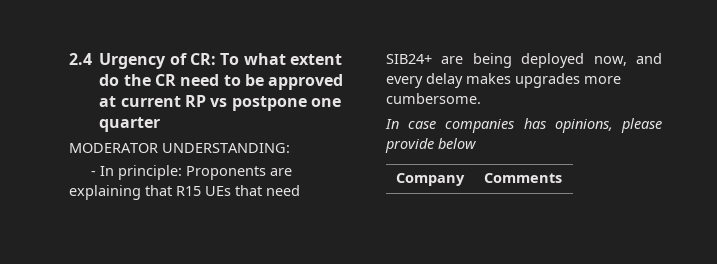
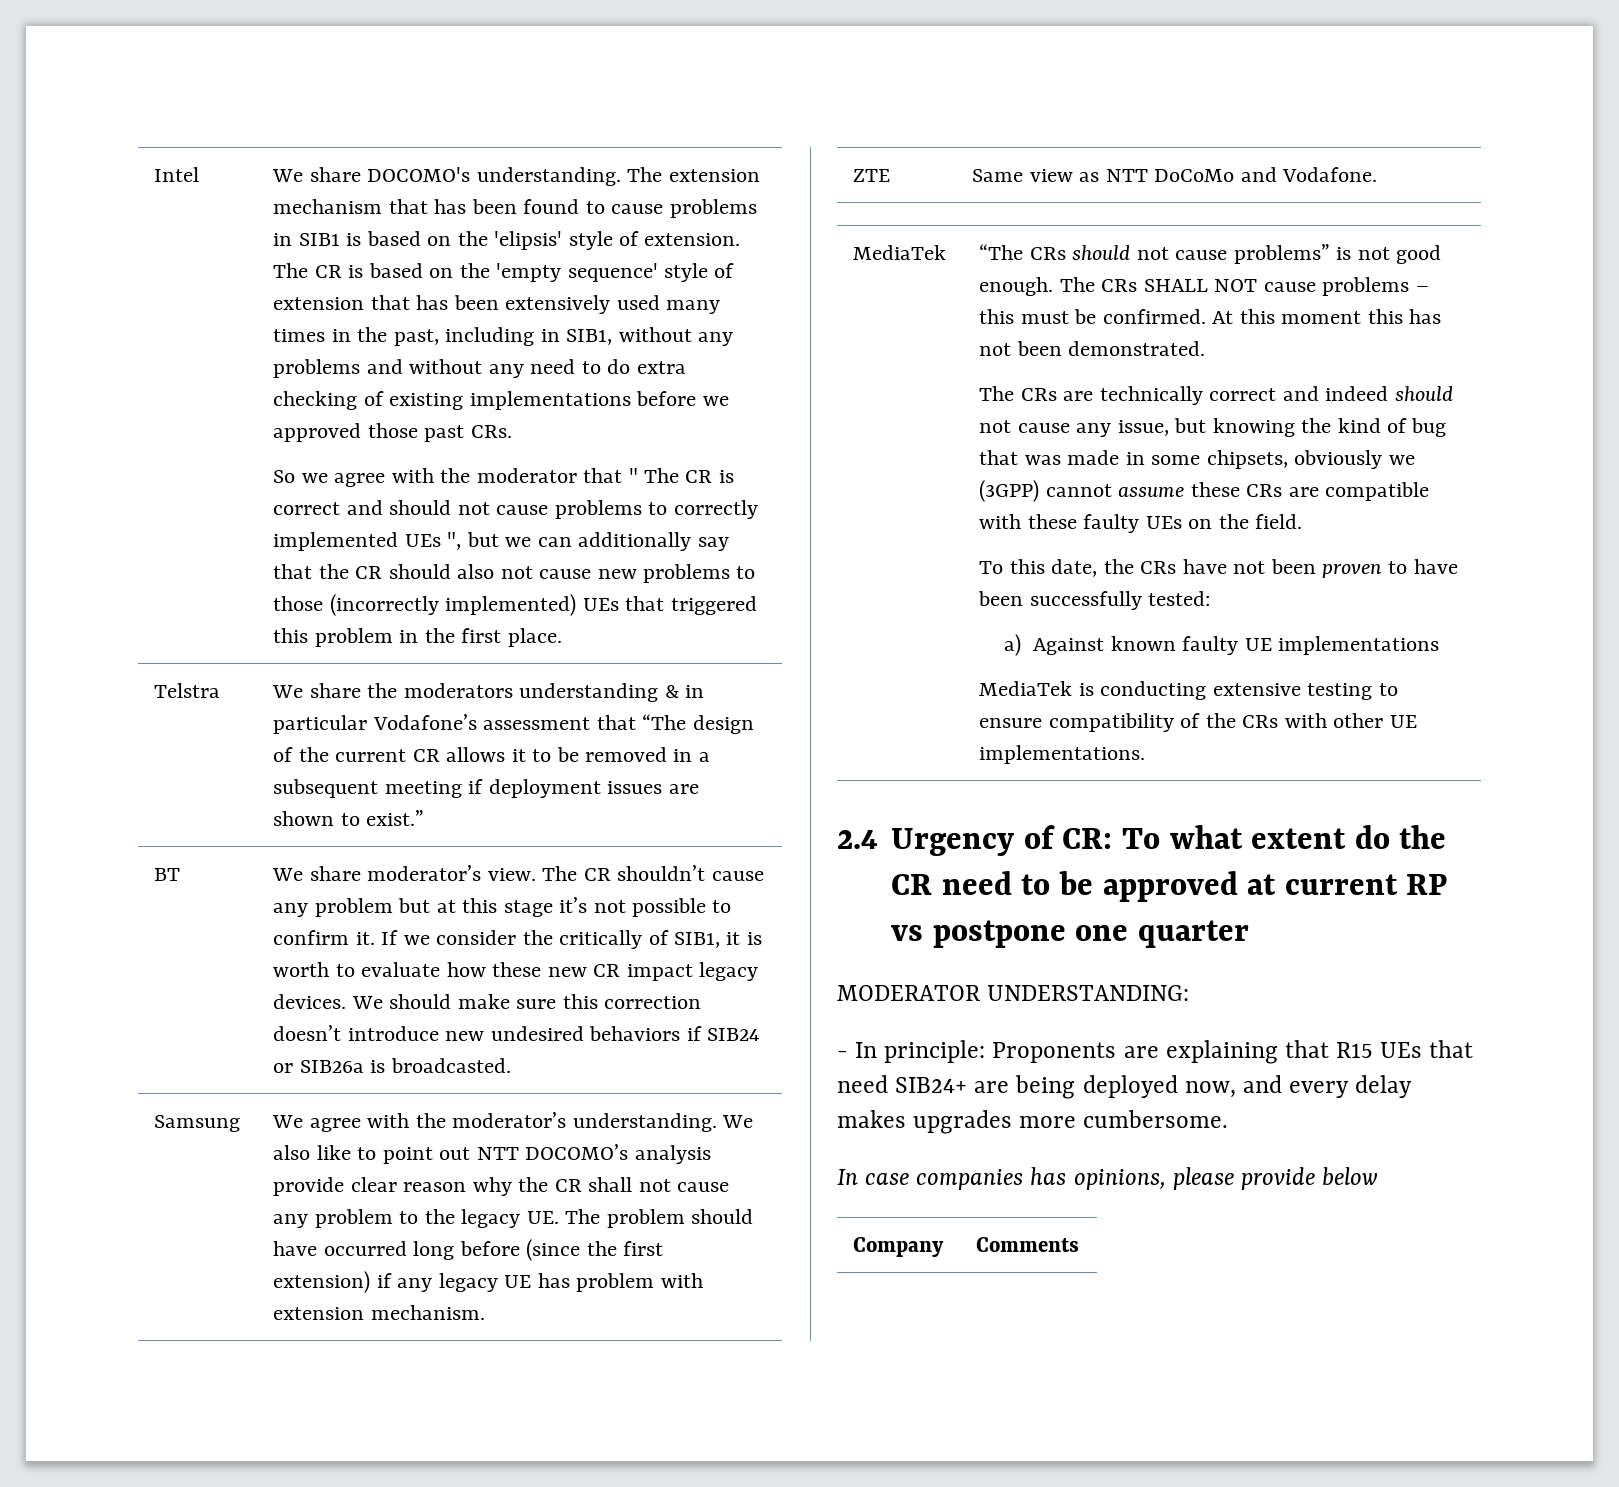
(69, 59) none -> [154,167,200,182] [272,167,760,186] [273,199,757,218] [273,231,741,250] [273,263,735,282] [273,295,721,314] [273,327,734,346] [273,359,686,378] [273,391,729,410] [273,423,512,442] [273,468,734,487] [273,500,758,519] [273,532,729,551] [273,564,756,583] [273,594,757,616] [273,628,562,647] [154,683,221,698] [272,683,705,702] [273,714,754,734] [273,747,710,762] [273,779,699,798] [273,810,425,826] [154,868,181,881] [272,865,764,881] [273,897,732,917] [273,930,762,949] [273,962,759,981] [273,994,702,1009] [273,1025,761,1041] [273,1058,511,1073] [154,1115,241,1132] [272,1112,754,1132] [273,1144,711,1164] [273,1177,730,1196] [273,1209,754,1228] [273,1239,664,1261] [273,1271,703,1293] [273,1305,485,1320] [853,169,891,182] [972,167,1378,182] [853,245,947,260] [979,244,1442,264] [979,277,1429,296] [979,309,1442,324] [979,341,1206,356] [979,386,1453,405] [979,418,1447,437] [979,450,1415,469] [979,480,1430,502] [979,514,1303,533] [979,559,1458,578] [978,591,1211,610] [1004,634,1440,656] [979,681,1398,700] [979,713,1417,732] [979,745,1146,764] Intel | We share DOCOMO's understanding. The extension mechanism that has been found to cause problems in SIB1 is based on the 'elipsis' style of extension. The CR is based on the 'empty sequence' style of extension that has been extensively used many times in the past, including in SIB1, without any problems and without any need to do extra checking of existing implementations before we approved those past CRs. // So we agree with the moderator that " The CR is correct and should not cause problems to correctly implemented UEs ", but we can additionally say that the CR should also not cause new problems to those (incorrectly implemented) UEs that triggered this problem in the first place. // Telstra | We share the moderators understanding & in particular Vodafone’s assessment that “The design of the current CR allows it to be removed in a subsequent meeting if deployment issues are shown to exist.” // BT | We share moderator’s view. The CR shouldn’t cause any problem but at this stage it’s not possible to confirm it. If we consider the critically of SIB1, it is worth to evaluate how these new CR impact legacy devices. We should make sure this correction doesn’t introduce new undesired behaviors if SIB24 or SIB26a is broadcasted. // Samsung | We agree with the moderator’s understanding. We also like to point out NTT DOCOMO’s analysis provide clear reason why the CR shall not cause any problem to the legacy UE. The problem should have occurred long before (since the first extension) if any legacy UE has problem with extension mechanism. // ZTE | Same view as NTT DoCoMo and Vodafone. // MediaTek | “The CRs should not cause problems” is not good enough. The CRs SHALL NOT cause problems – this must be confirmed. At this moment this has not been demonstrated. // The CRs are technically correct and indeed should not cause any issue, but knowing the kind of bug that was made in some chipsets, obviously we (3GPP) cannot assume these CRs are compatible with these faulty UEs on the field. // To this date, the CRs have not been proven to have been successfully tested: // a) Against known faulty UE implementations // MediaTek is conducting extensive testing to ensure compatibility of the CRs with other UE implementations. //

